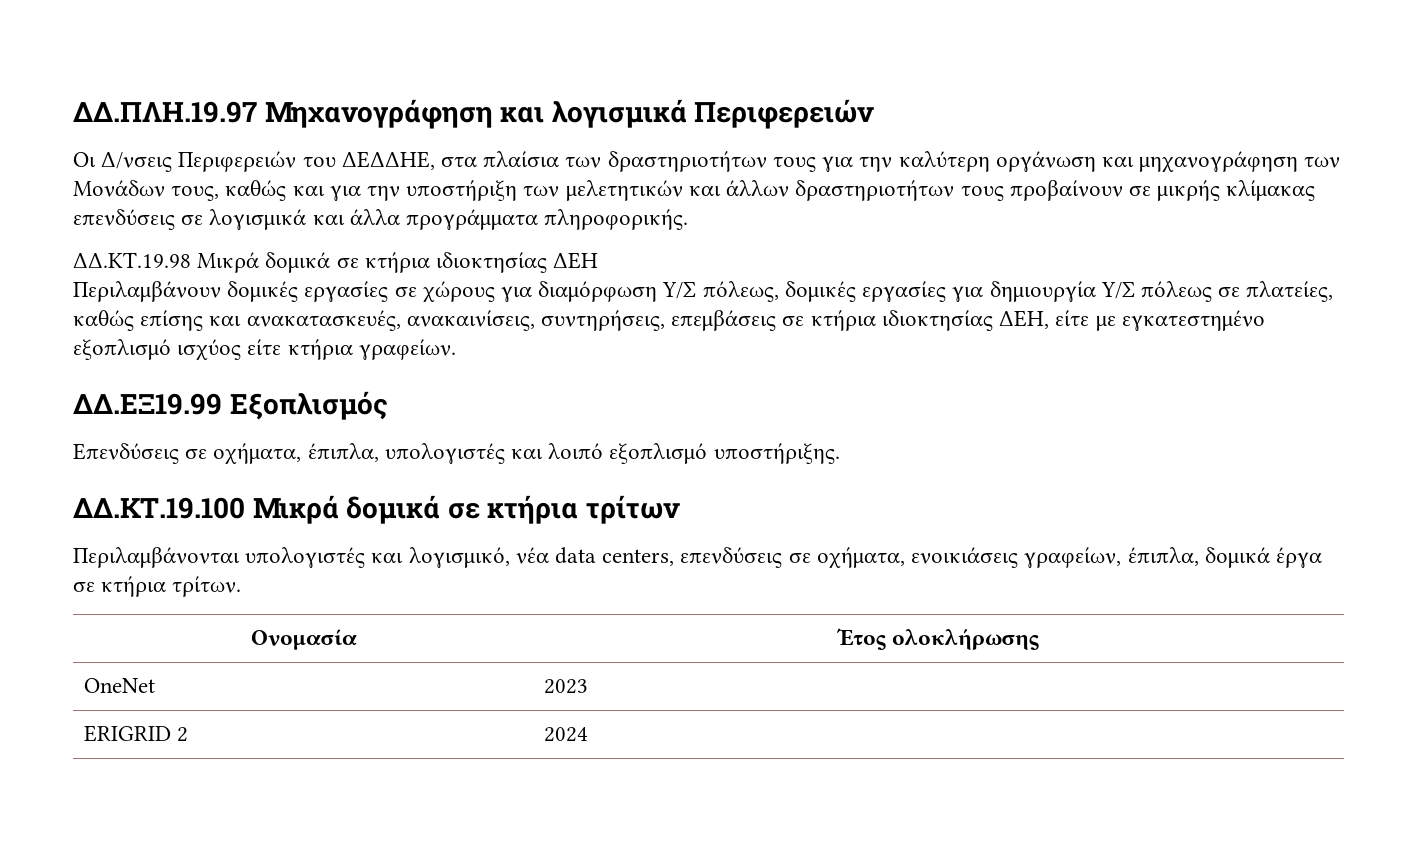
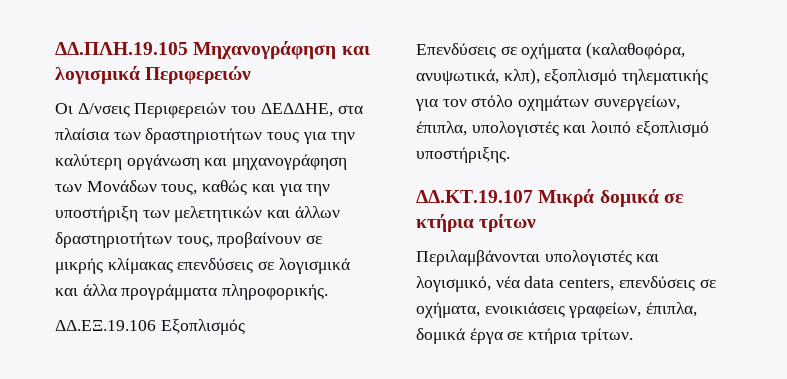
[73,101,257,123] ΔΔ.ΠΛΗ.19.97 -> [55,42,188,55] ΔΔ.ΠΛΗ.19.105
[960,186,1004,201] τους -> [176,235,213,248] τους,
[73,252,599,273] [73,281,1334,303] [73,310,1265,331] [73,339,456,361] [73,391,388,420] [73,443,302,465] ΔΔ.ΚΤ.19.98 Μικρά δομικά σε κτήρια ιδιοκτησίας ΔΕΗ // Περιλαμβάνουν δομικές εργασίες σε χώρους για διαμόρφωση Υ/Σ πόλεως, δομικές εργασίες για δημιουργία Υ/Σ πόλεως σε πλατείες, καθώς επίσης και ανακατασκευές, ανακαινίσεις, συντηρήσεις, επεμβάσεις σε κτήρια ιδιοκτησίας ΔΕΗ, είτε με εγκατεστημένο εξοπλισμό ισχύος είτε κτήρια γραφείων. // ΔΔ.ΕΞ19.99 Εξοπλισμός // Επενδύσεις σε οχήματα, -> [55,319,245,335] [416,42,686,59] [416,68,709,85] [415,95,680,111] ΔΔ.ΕΞ.19.106 Εξοπλισμός // Επενδύσεις σε οχήματα (καλαθοφόρα, ανυψωτικά, κλπ), εξοπλισμό τηλεματικής για τον στόλο οχημάτων συνεργείων,
[73,497,245,519] ΔΔ.ΚΤ.19.100 -> [416,190,533,203] ΔΔ.ΚΤ.19.107
[250,629,357,650] [836,628,1040,650] [83,678,155,693] [543,679,588,694] [83,725,188,742] [543,727,588,742] // Ονομασία | Έτος ολοκλήρωσης // OneNet | 2023 // ERIGRID 2 | 2024 -> (633, 336) none

